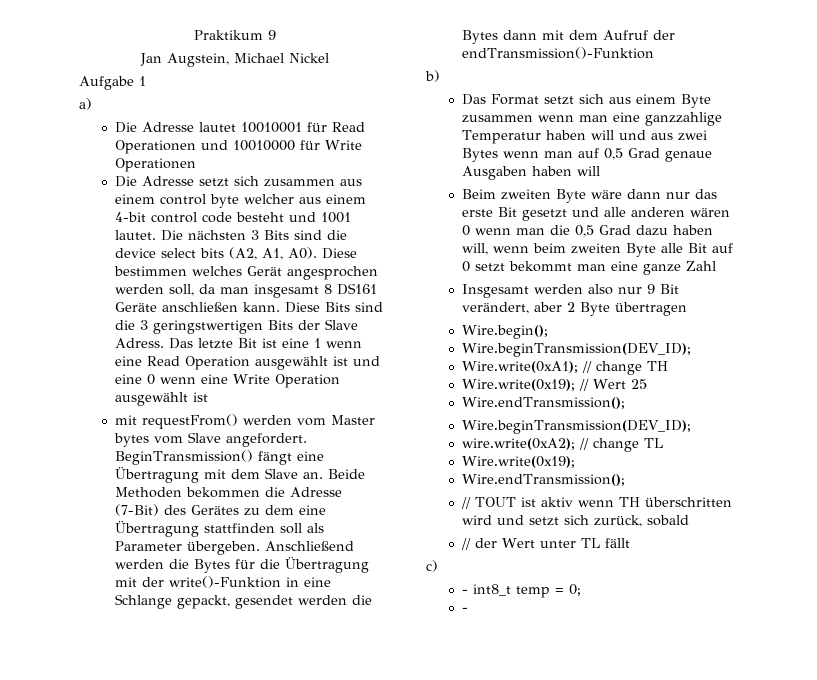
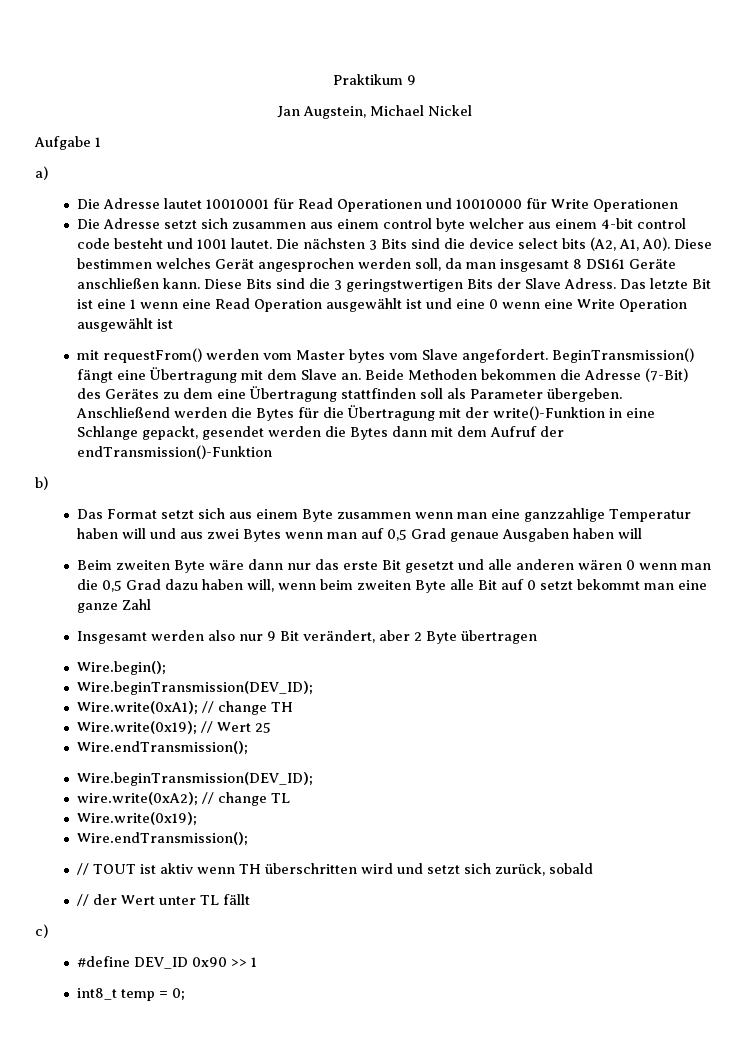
[462,589,469,594] - -> [77,956,258,969] #define DEV_ID 0x90 >> 1 //
[462,607,469,612] // - -> (186, 994) none

